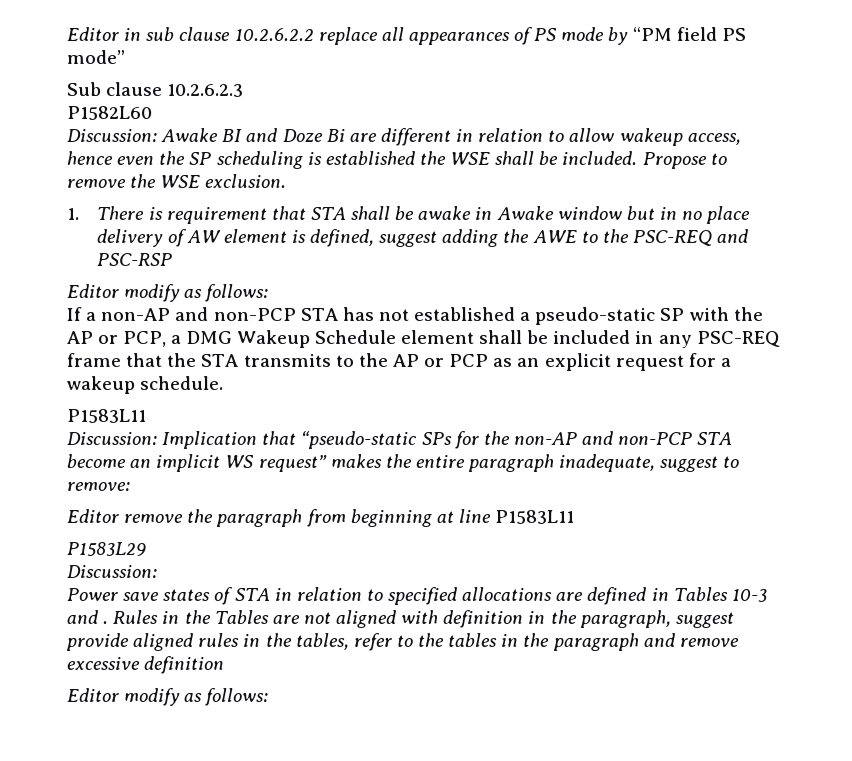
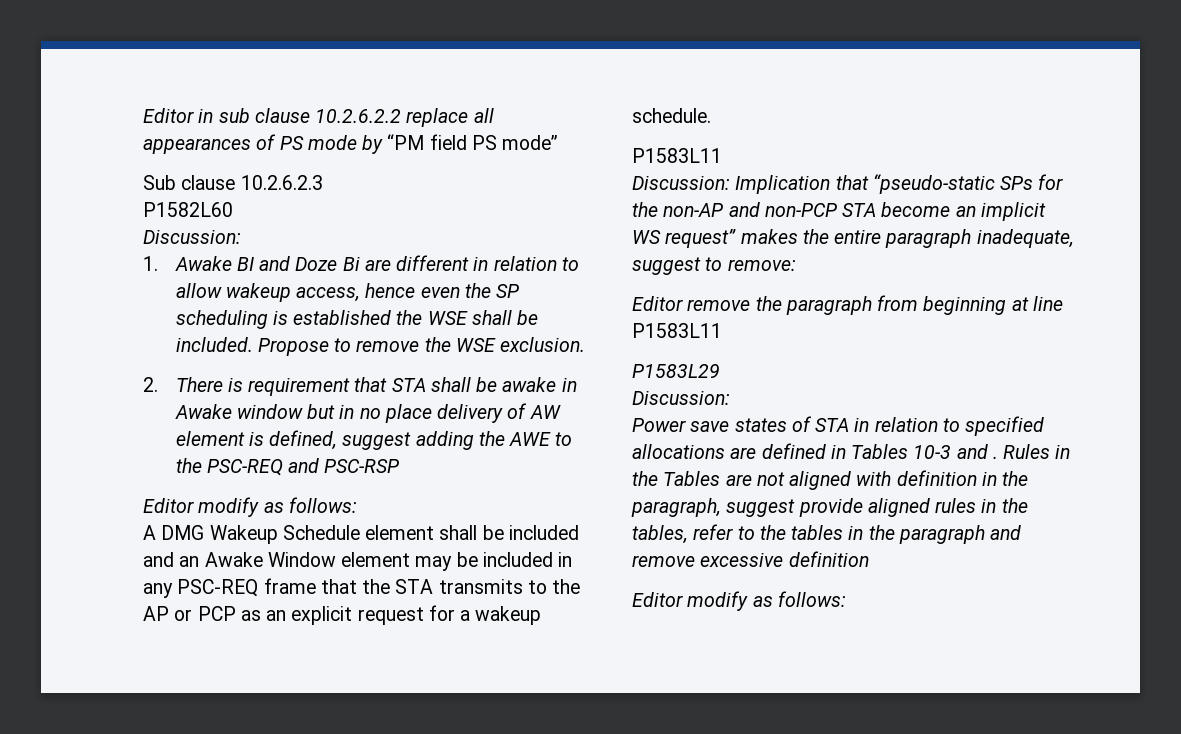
(157, 135) none -> [143,256,158,271] // 1.
[67,208,79,220] 1. -> [143,377,158,392] 2.
[67,307,763,325] [67,331,182,347] If a non-AP and non-PCP STA has not established a pseudo-static SP with the AP or PCP, a -> [143,525,156,540] A
(631, 337) none -> [143,552,553,571] and an Awake Window element may be included

